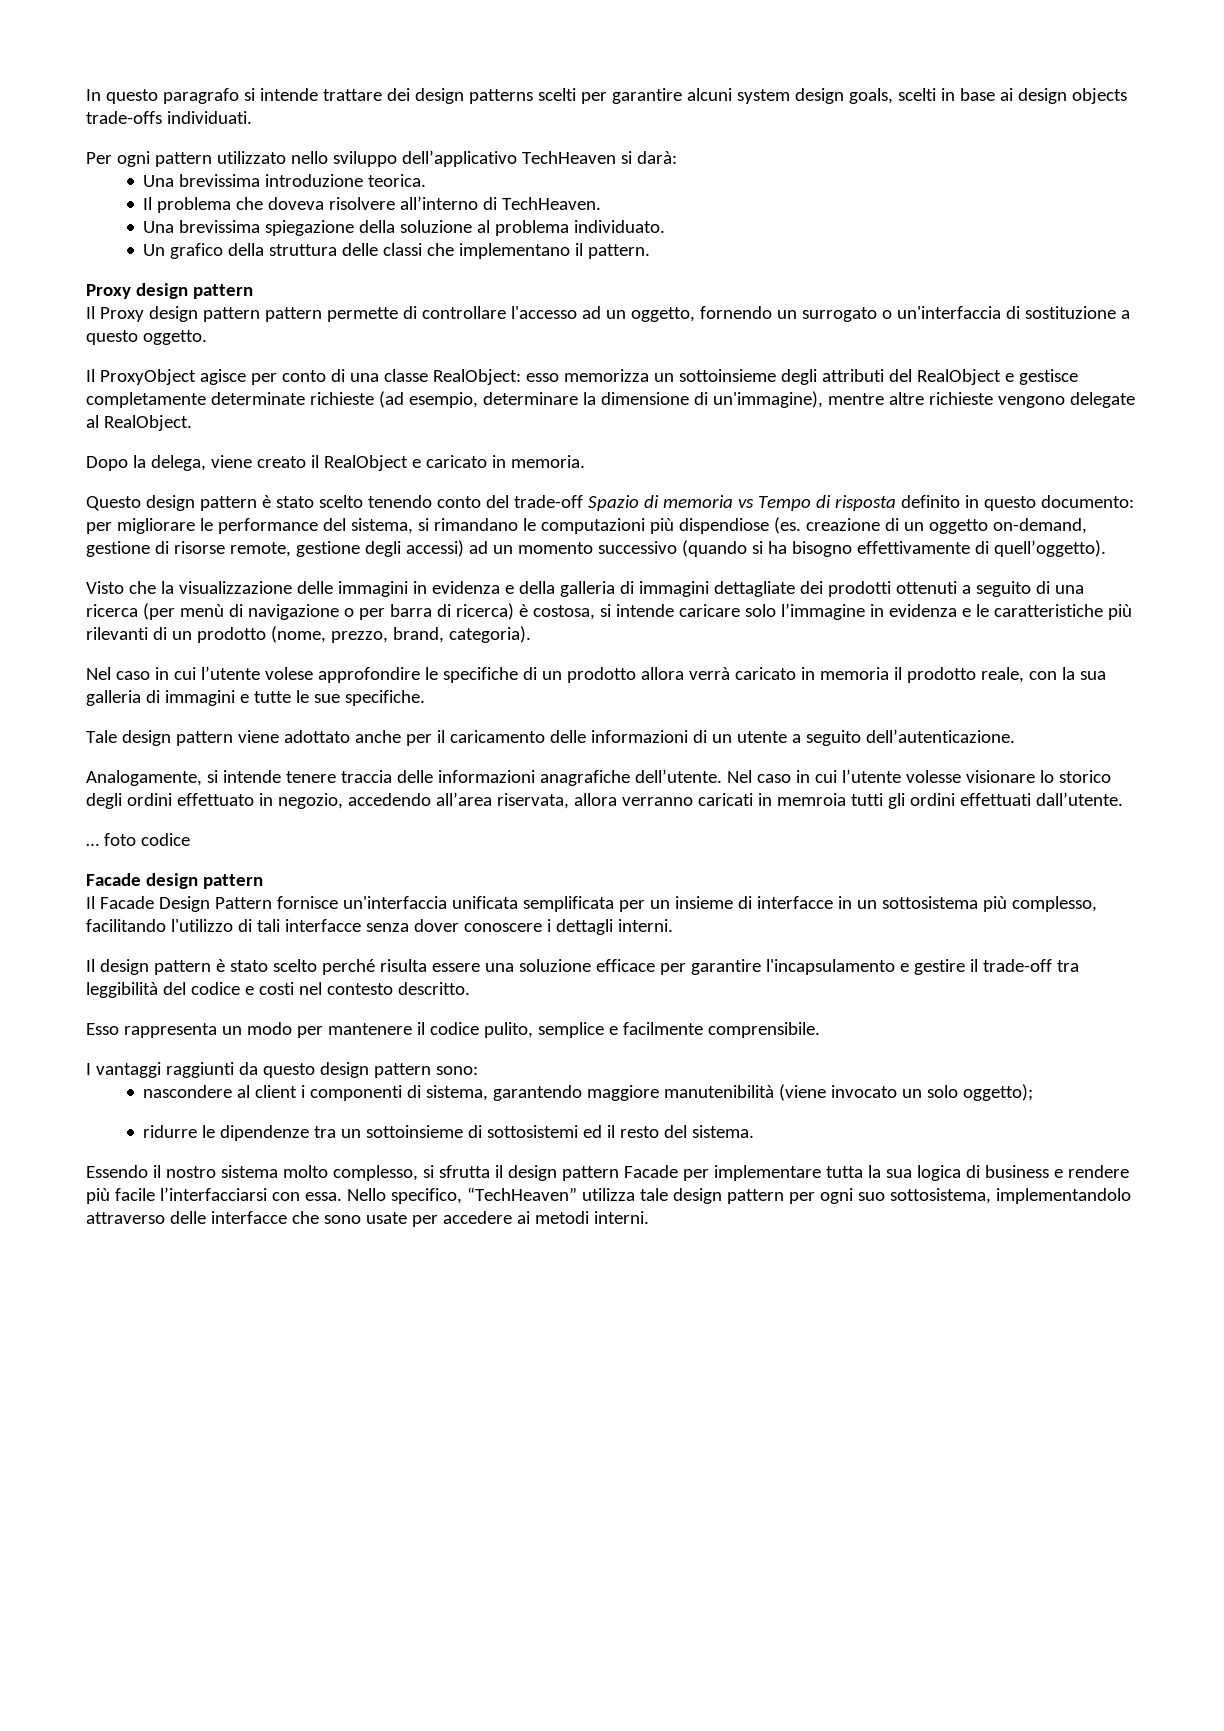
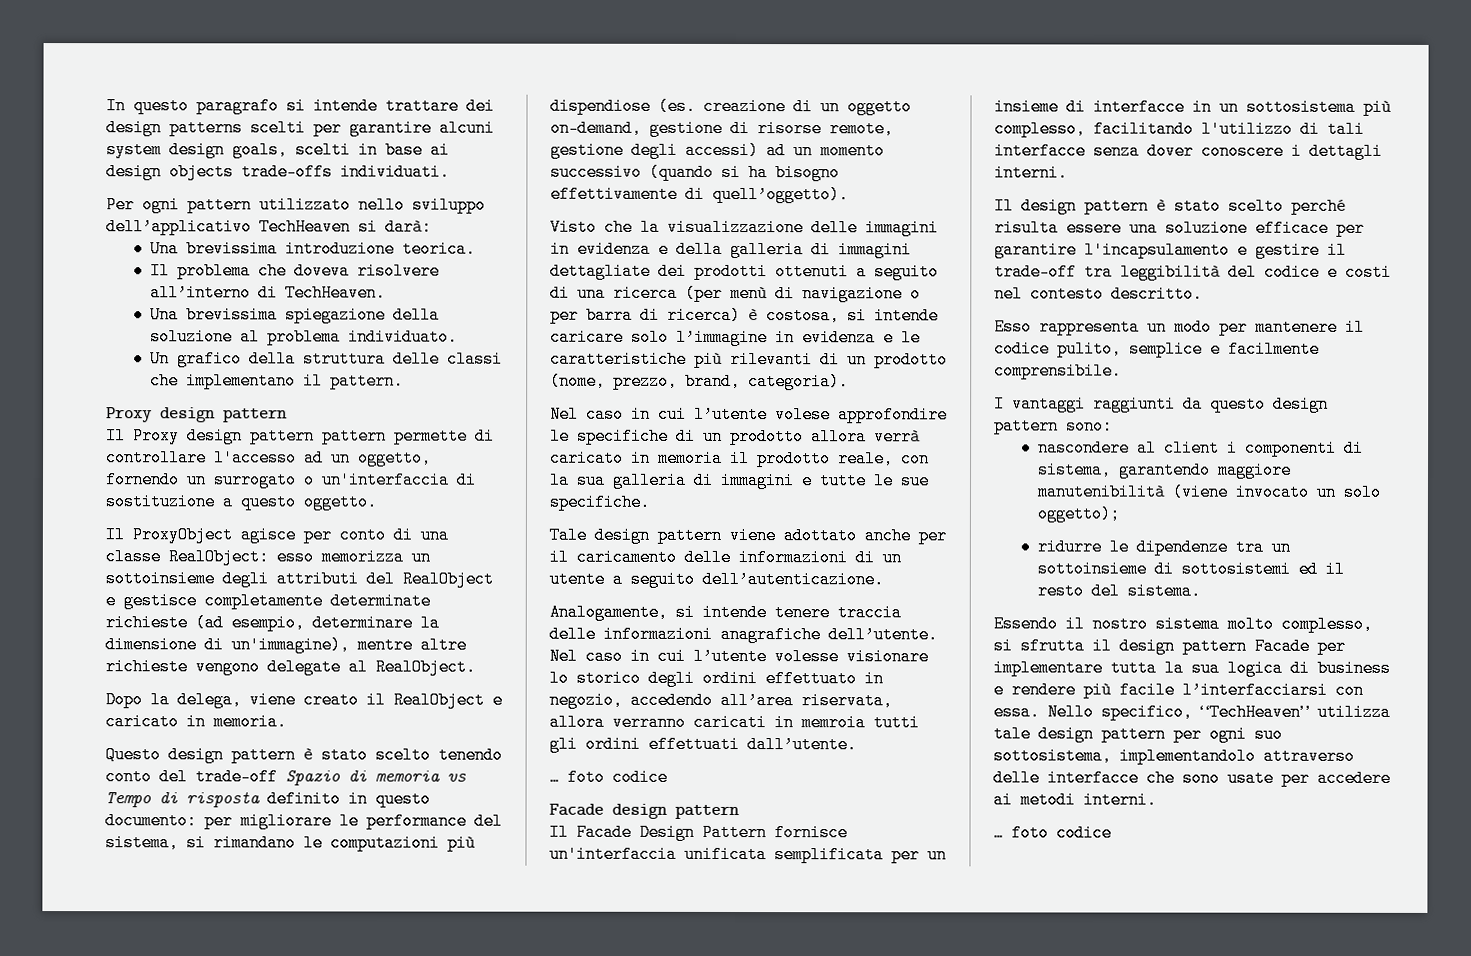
(649, 1217) none -> [993,824,1112,842] // … foto codice

